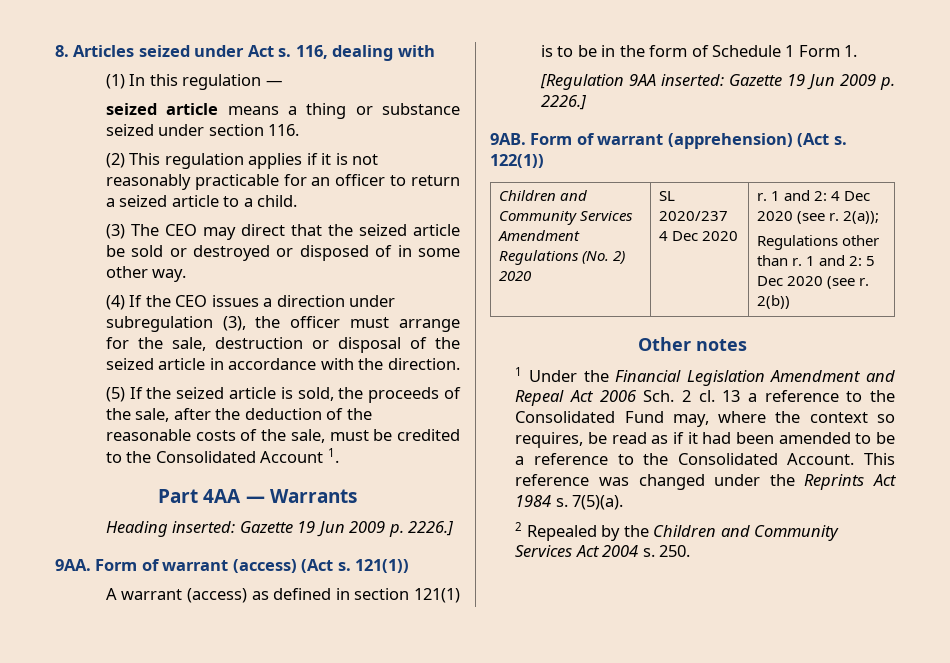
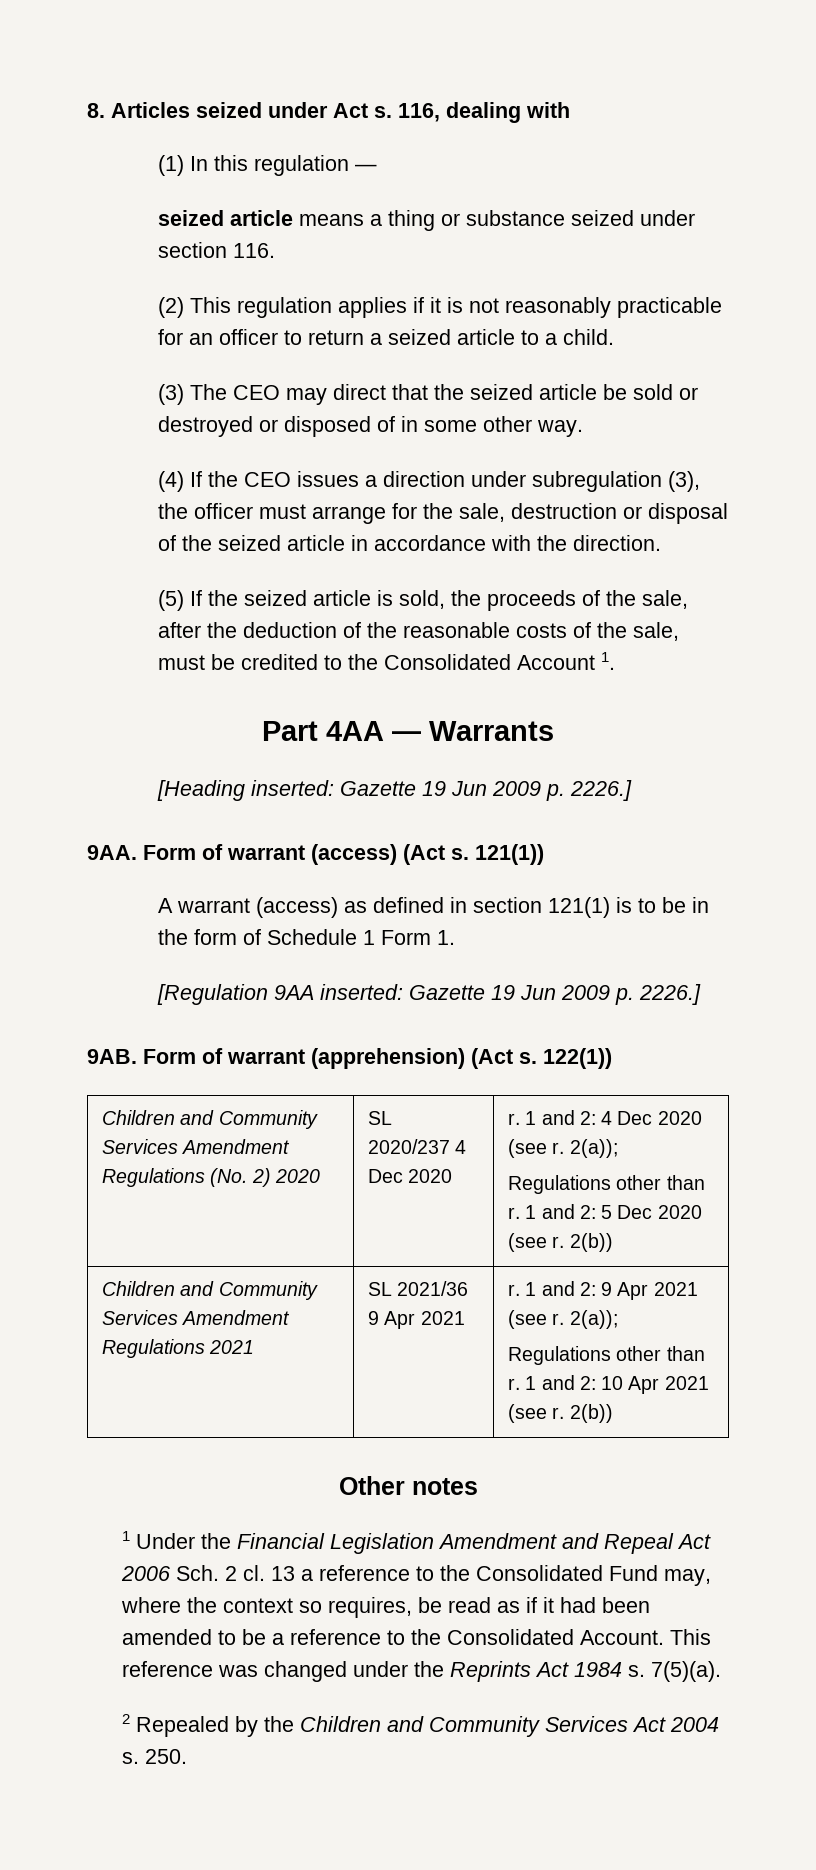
[105,521,168,537] Heading -> [156,780,245,801] [Heading
(790, 302) none -> [101,1281,318,1300] [101,1310,291,1325] [101,1339,255,1358] [367,1281,469,1296] [367,1311,465,1329] [507,1281,698,1300] [507,1310,618,1329] [507,1346,705,1365] [507,1375,709,1394] [507,1404,613,1423] // Children and Community Services Amendment Regulations 2021 | SL 2021/36 9 Apr 2021 | r. 1 and 2: 9 Apr 2021 (see r. 2(a)); // Regulations other than r. 1 and 2: 10 Apr 2021 (see r. 2(b))

